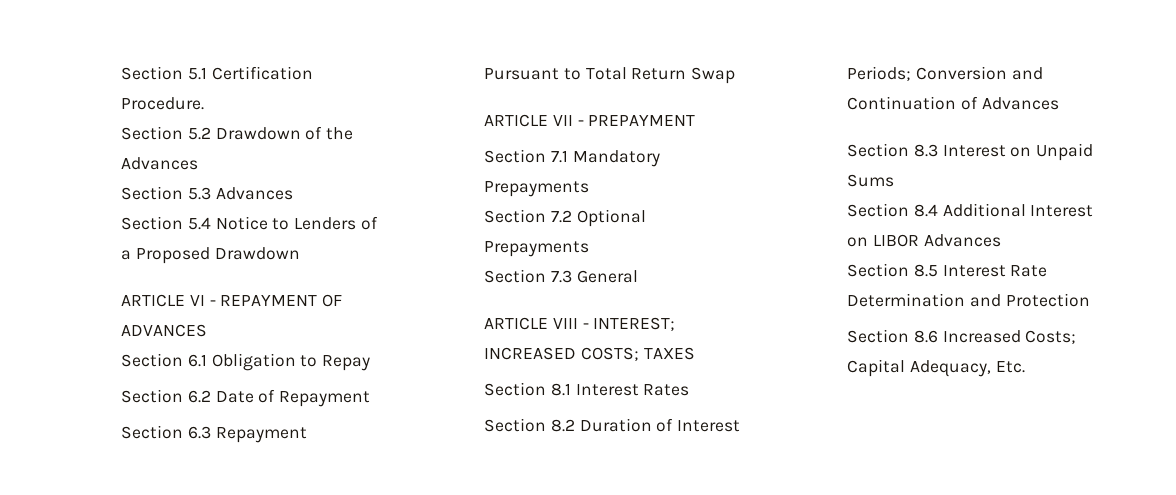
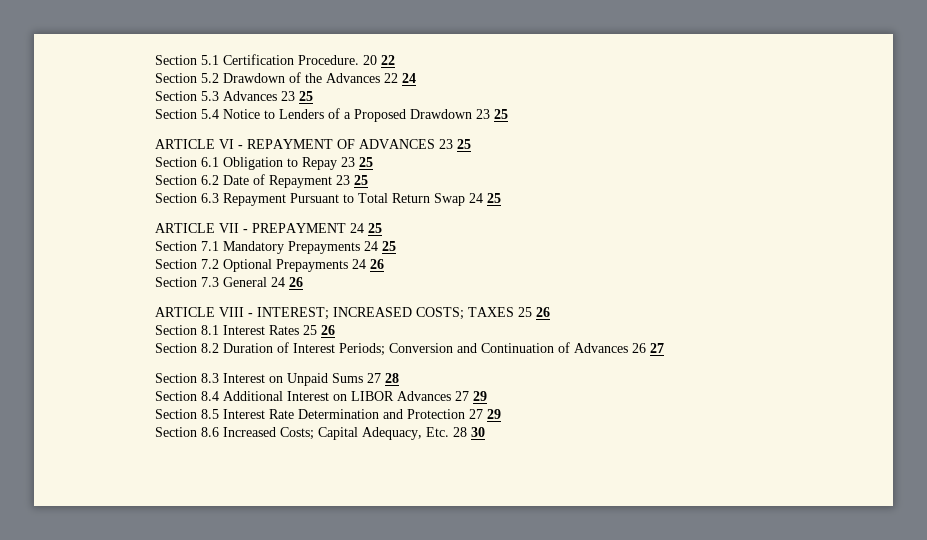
(205, 103) none -> [362,55,395,65] 20 22
(199, 163) none -> [383,73,416,83] 22 24
(293, 193) none -> [280,91,313,101] 23 25
(300, 253) none -> [475,109,508,119] 23 25
(208, 330) none -> [438,139,471,149] 23 25
(371, 363) none -> [340,157,373,167] 23 25
(371, 399) none -> [335,175,368,185] 23 25
(736, 75) none -> [468,193,501,203] 24 25
(696, 120) none -> [349,223,382,233] 24 25
(590, 189) none -> [363,241,396,251] 24 25
(590, 249) none -> [351,259,384,269] 24 26
(638, 276) none -> [270,277,303,287] 24 26
(695, 353) none -> [517,307,550,317] 25 26
(690, 390) none -> [302,325,335,335] 25 26
(1059, 103) none -> [631,343,664,353] 26 27
(895, 180) none -> [366,373,399,383] 27 28
(1001, 240) none -> [454,391,487,401] 27 29
(1090, 300) none -> [468,409,501,419] 27 29
(1025, 367) none -> [452,427,485,437] 28 30

